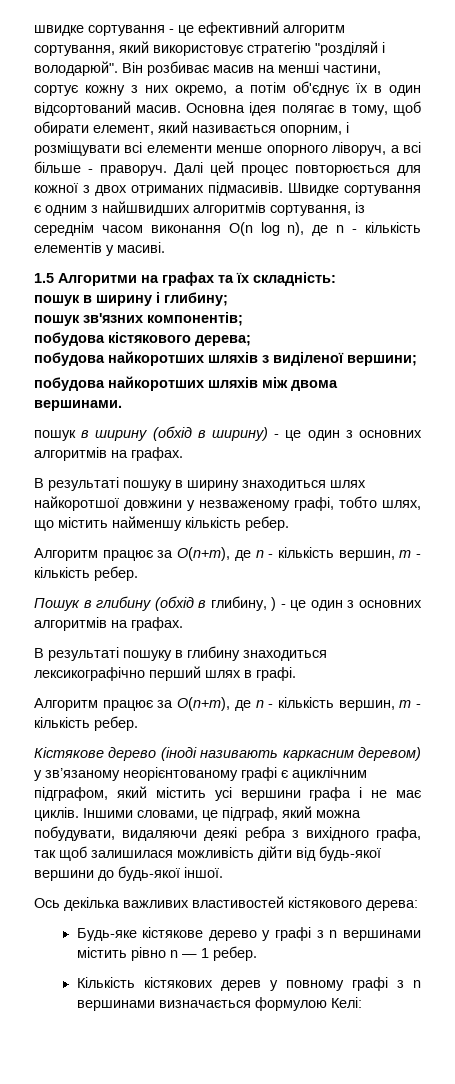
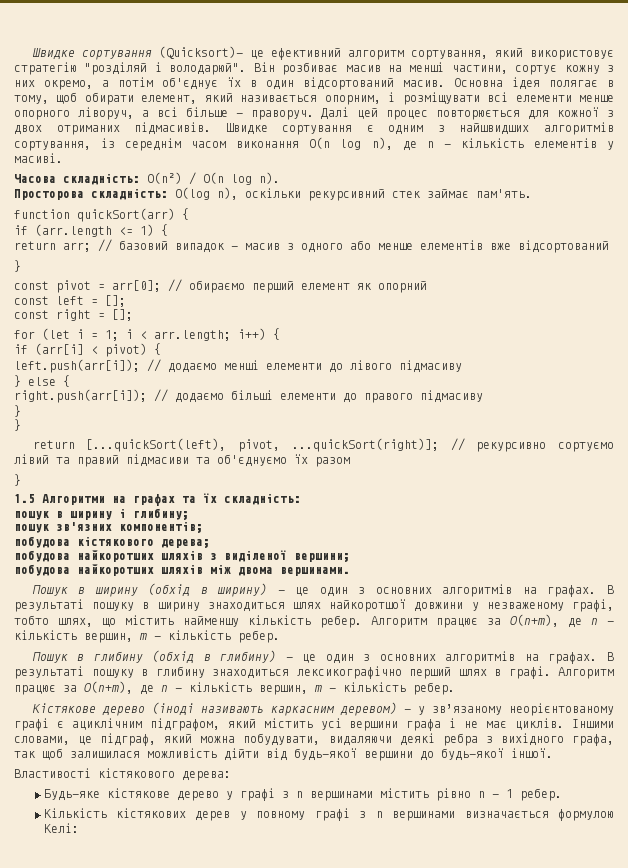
[34,25,174,36] швидке сортування - -> [31,46,243,60] Швидке сортування (Quicksort)-
(165, 247) none -> [14,172,280,185] [14,187,532,201] [14,208,189,222] [14,224,168,237] [14,239,609,253] [14,260,21,272] [14,279,427,293] [14,295,126,307] [14,309,133,321] [14,328,280,341] [14,343,161,357] [14,359,462,373] [14,375,70,387] [14,389,483,403] [14,405,21,417] [14,419,21,431] [32,438,614,452] [14,454,350,467] [14,474,21,486] // Часова складність: O(n²) / O(n log n). // Просторова складність: O(log n), оскільки рекурсивний стек займає пам'ять. // function quickSort(arr) { // if (arr.length <= 1) { // return arr; // базовий випадок - масив з одного або менше елементів вже відсортований // } // const pivot = arr[0]; // обираємо перший елемент як опорний // const left = []; // const right = []; // for (let i = 1; i < arr.length; i++) { // if (arr[i] < pivot) { // left.push(arr[i]); // додаємо менші елементи до лівого підмасиву // } else { // right.push(arr[i]); // додаємо більші елементи до правого підмасиву // } // } // return [...quickSort(left), pivot, ...quickSort(right)]; // рекурсивно сортуємо лівий та правий підмасиви та об'єднуємо їх разом // }
[34,430,76,441] пошук -> [31,585,68,596] Пошук
(183, 454) // -> (597, 591) none
(289, 523) // -> (362, 621) none
[210,596,422,611] [34,617,183,631] глибину, ) - це один з основних алгоритмів на графах. // -> [220,650,598,664] глибину) - це один з основних алгоритмів на графах.
(296, 674) // -> (551, 672) none
(421, 754) none -> [403,709,411,713] -
[34,896,284,911] Ось декілька важливих властивостей -> [14,768,91,778] Властивості

